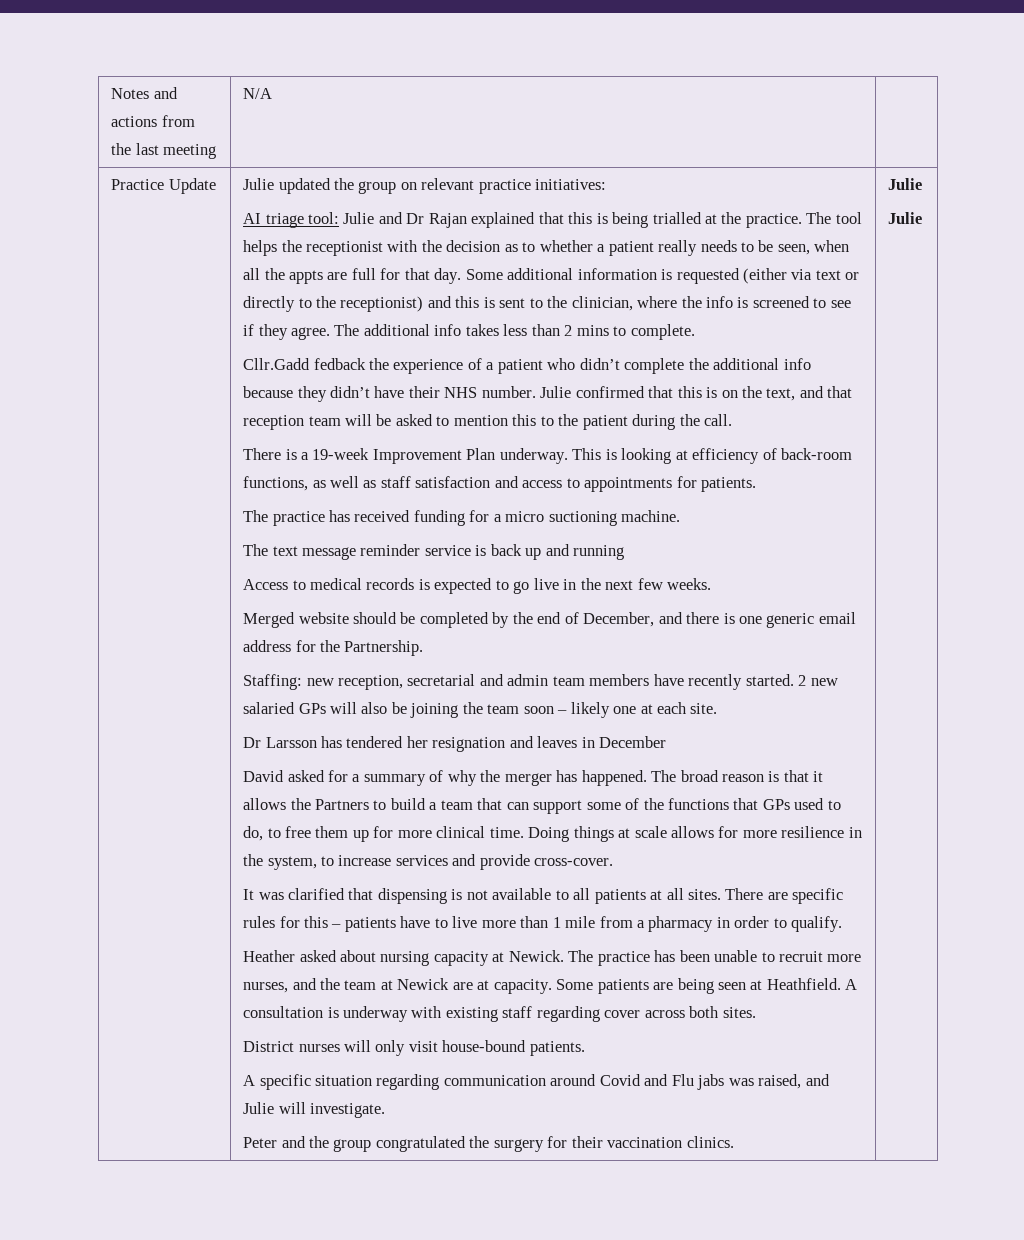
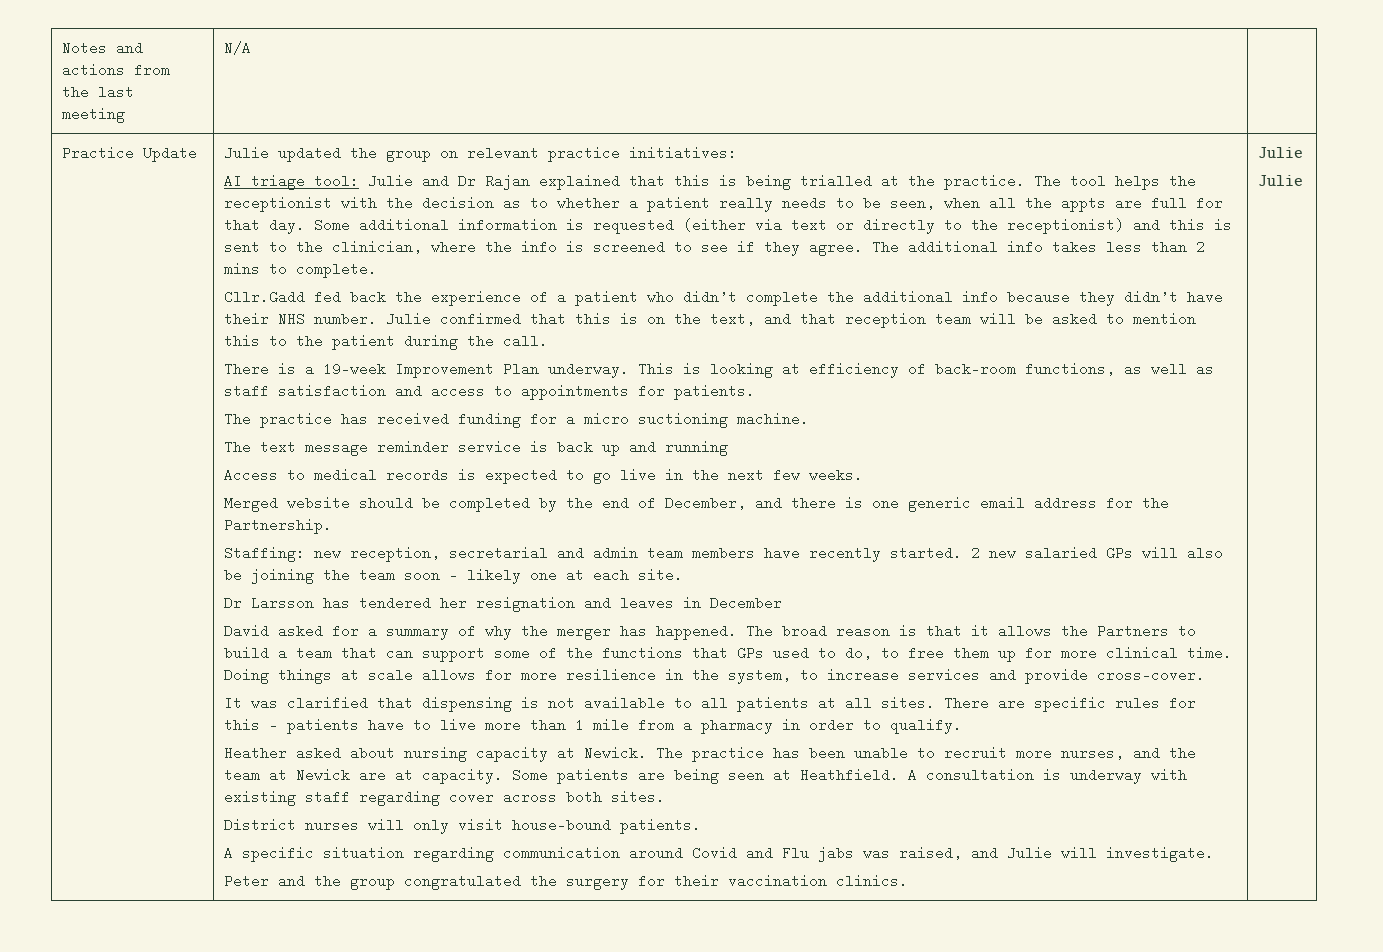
[313,358,366,370] fedback -> [314,290,387,304] fed back

